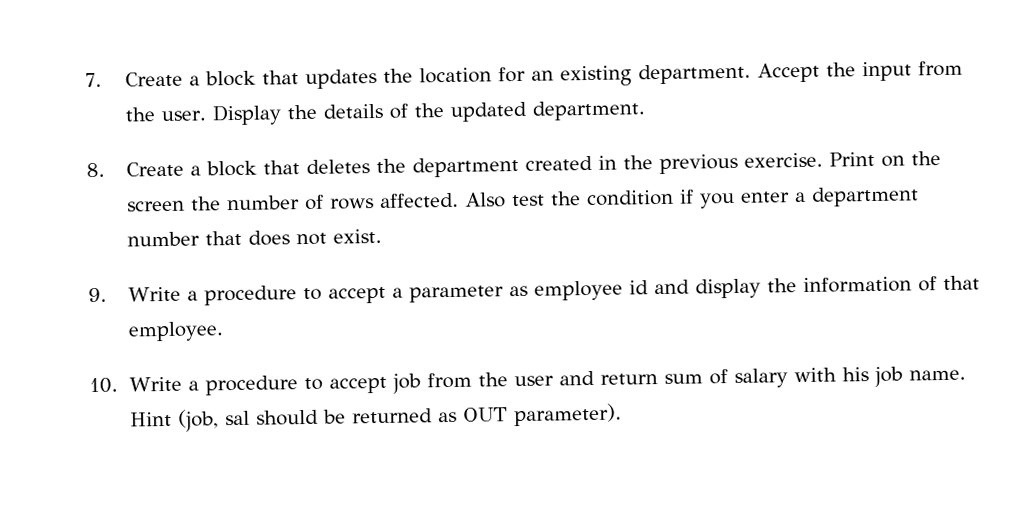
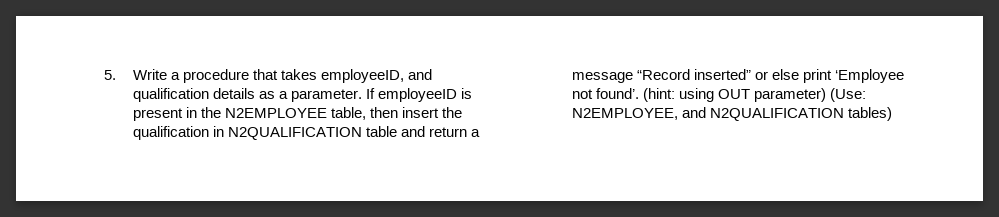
[84,60,963,90] [124,100,646,126] [85,151,941,178] [126,186,919,212] [126,228,382,247] [87,275,980,306] [127,321,224,342] [88,366,966,396] [129,403,622,432] 7. Create a block that updates the location for an existing department. Accept the input from the user. Display the details of the updated department. // 8. Create a block that deletes the department created in the previous exercise. Print on the screen the number of rows affected. Also test the condition if you enter a department number that does not exist. // 9. Write a procedure to accept a parameter as employee id and display the information of that employee. // 10. Write a procedure to accept job from the user and return sum of salary with his job name. Hint (job, sal should be returned as OUT parameter). -> [103,69,433,83] [132,88,473,102] [132,107,463,121] [132,126,481,140] [571,69,905,83] [571,88,867,102] [571,107,892,121] 5. Write a procedure that takes employeeID, and qualification details as a parameter. If employeeID is present in the N2EMPLOYEE table, then insert the qualification in N2QUALIFICATION table and return a message “Record inserted” or else print ‘Employee not found’. (hint: using OUT parameter) (Use: N2EMPLOYEE, and N2QUALIFICATION tables)

